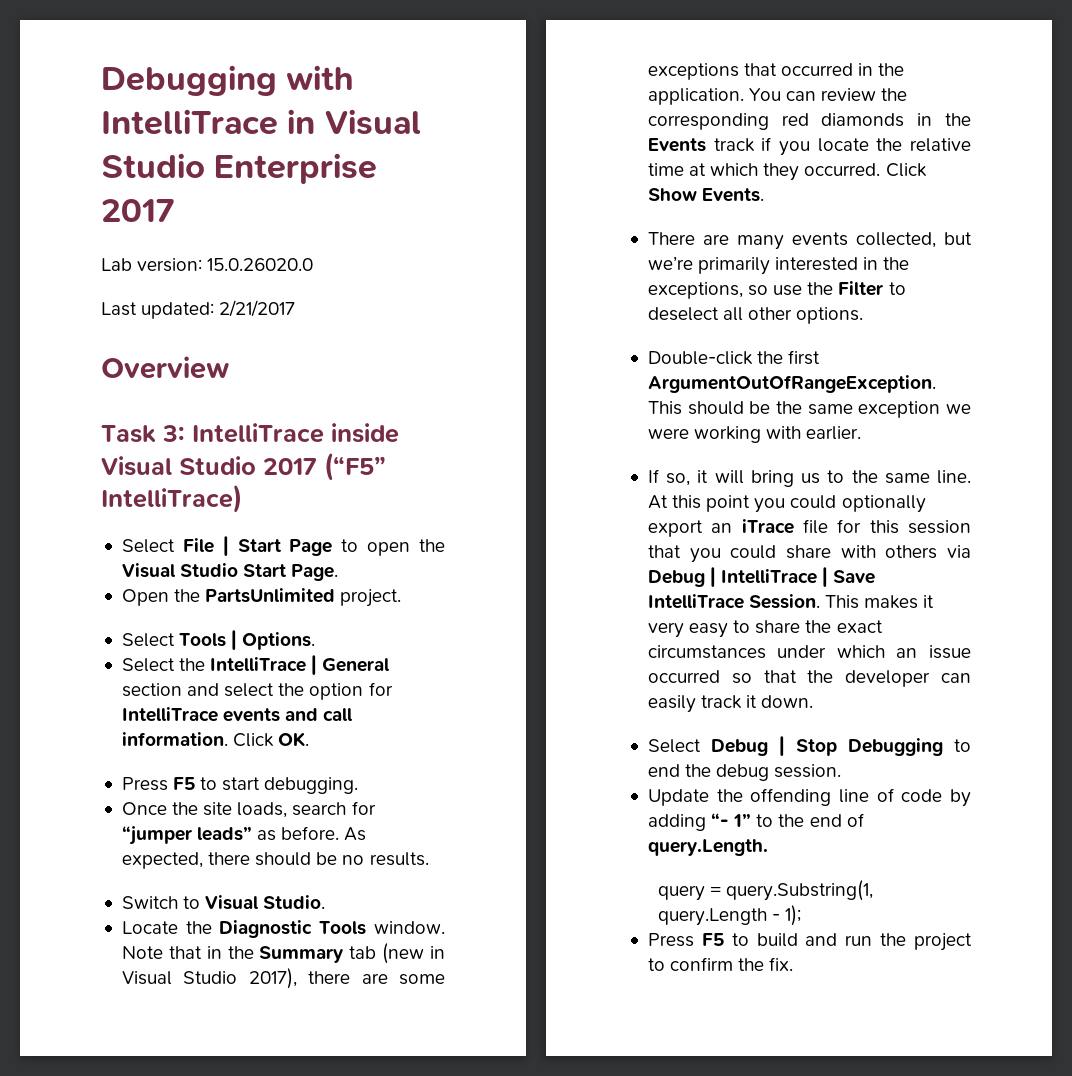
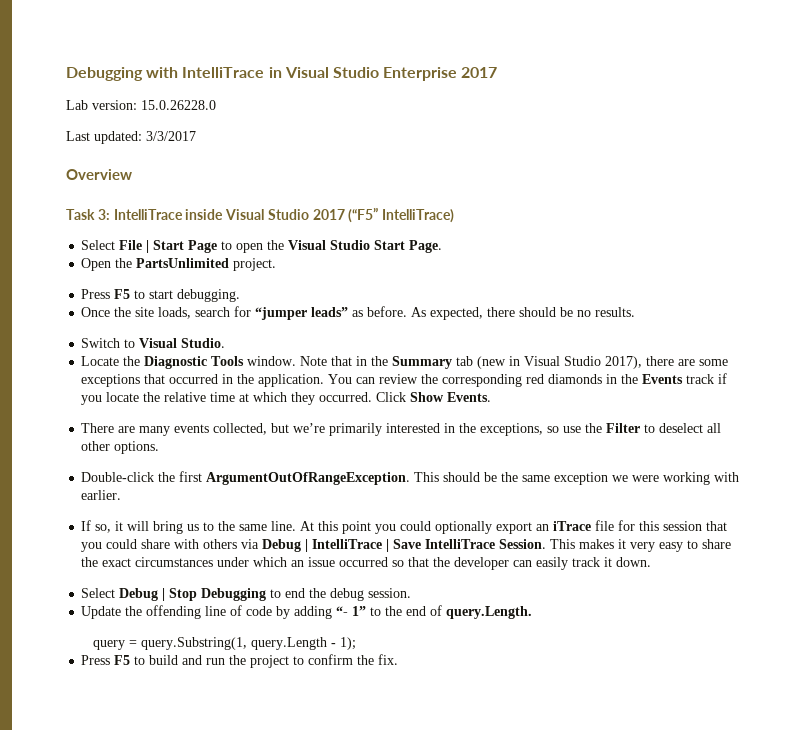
[207,258,314,271] 15.0.26020.0 -> [141,100,216,110] 15.0.26228.0
[219,300,296,317] 2/21/2017 -> [146,131,196,141] 3/3/2017
[121,630,316,650] [121,655,391,675] [121,682,393,700] [121,707,354,722] [121,732,310,747] // Select Tools | Options. // Select the IntelliTrace | General section and select the option for IntelliTrace events and call information. Click OK. -> (277, 264) none

